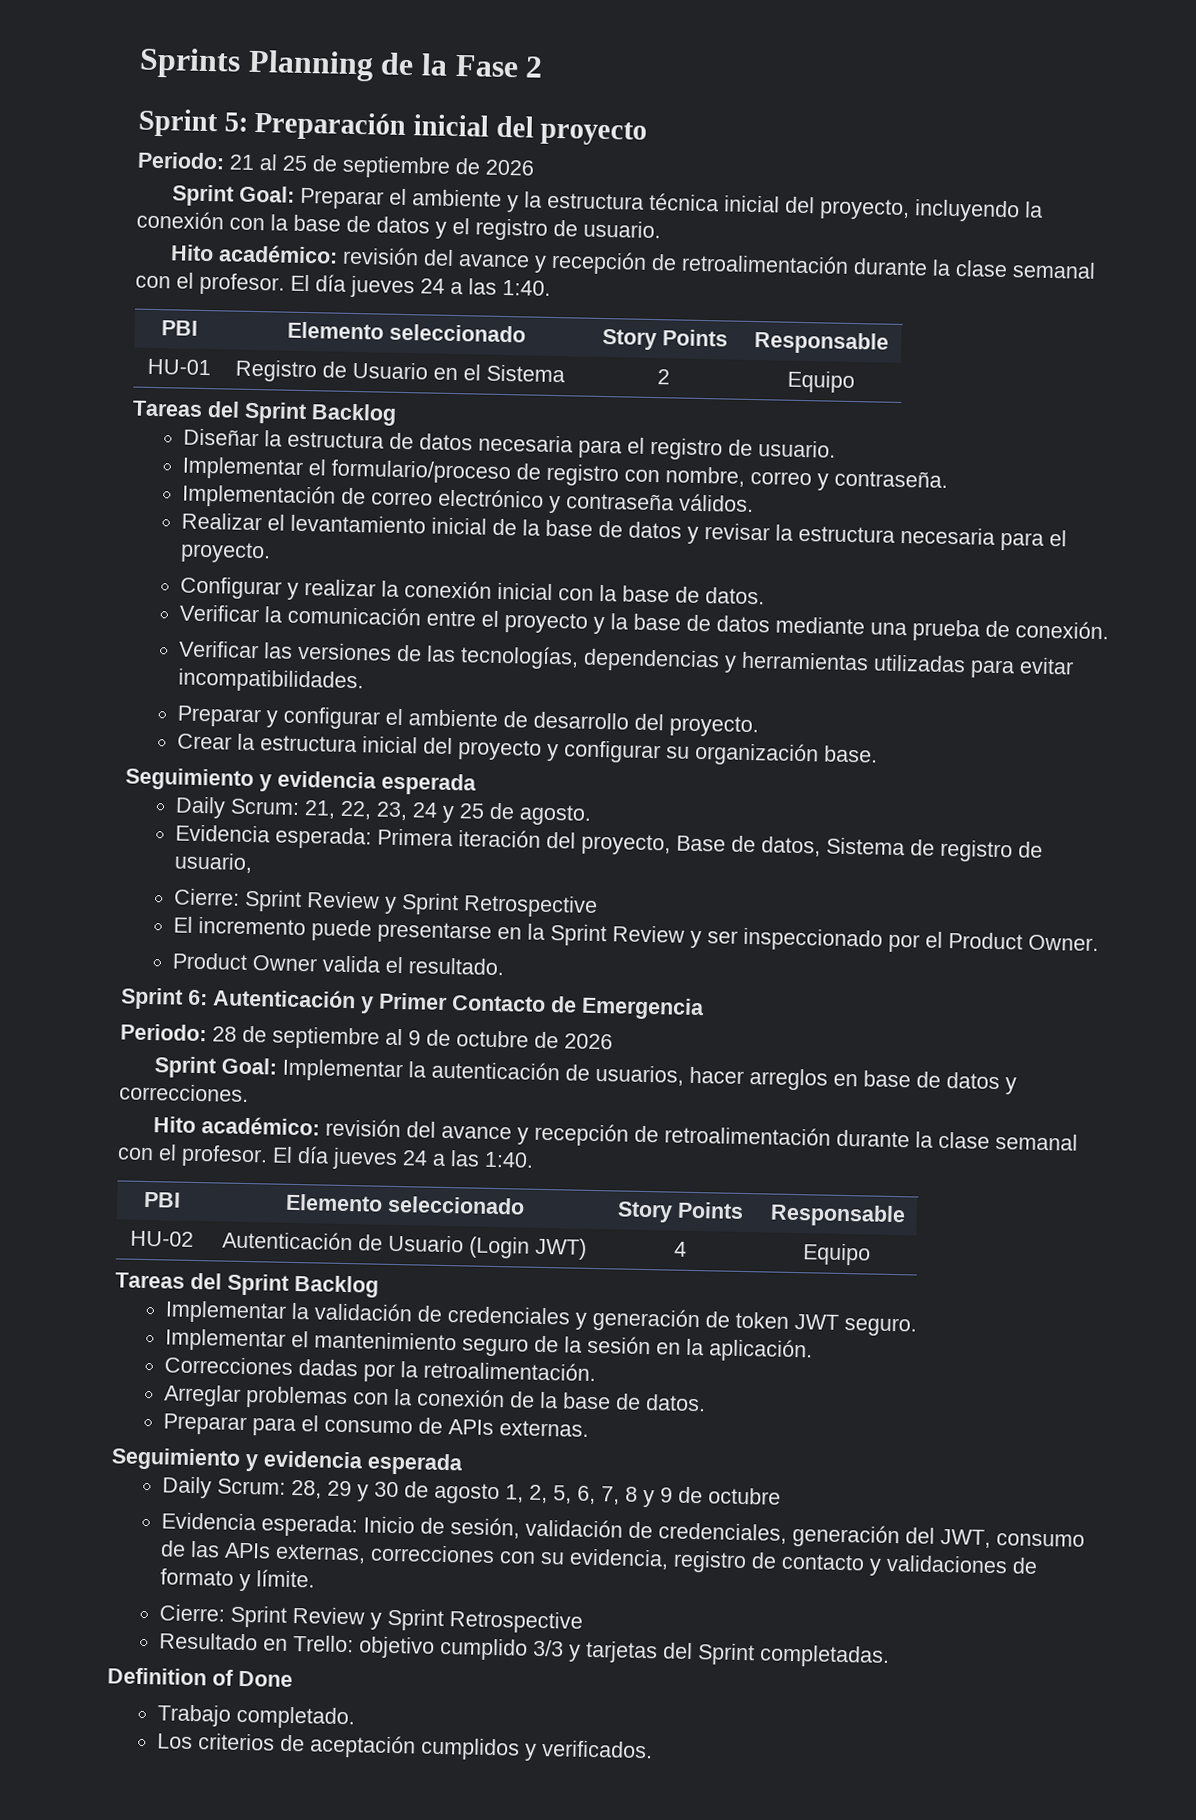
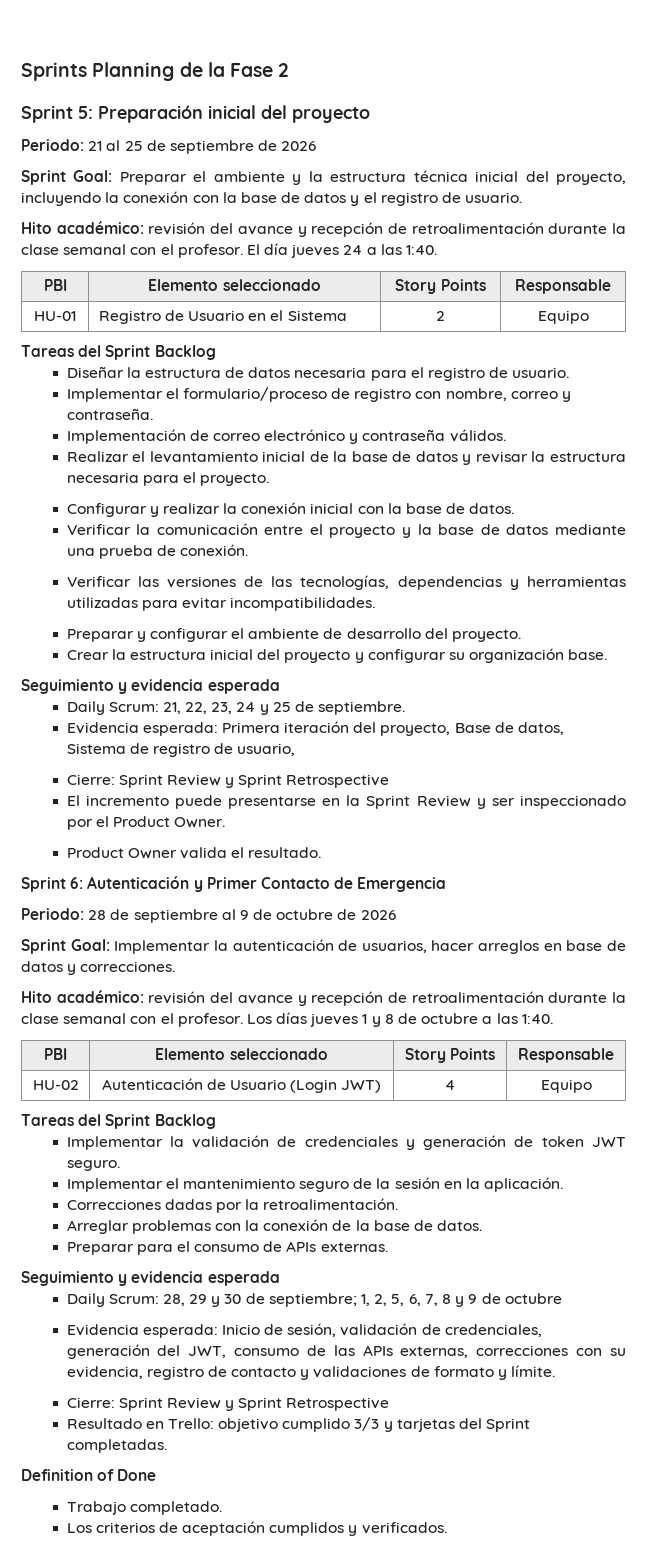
[519,804,593,826] agosto. -> [318,701,406,715] septiembre.
[272,1146,428,1171] El día jueves 24 -> [246,1012,479,1027] Los días jueves 1 y 8 de octubre
[434,1482,501,1505] agosto -> [268,1293,357,1307] septiembre;

